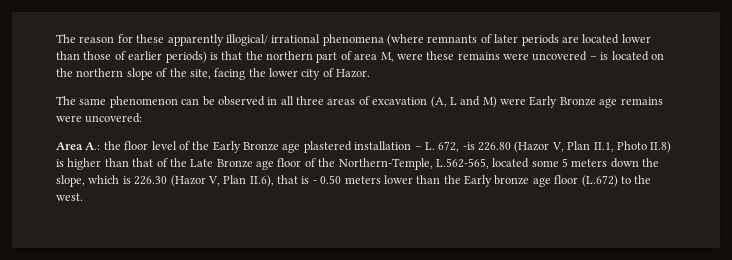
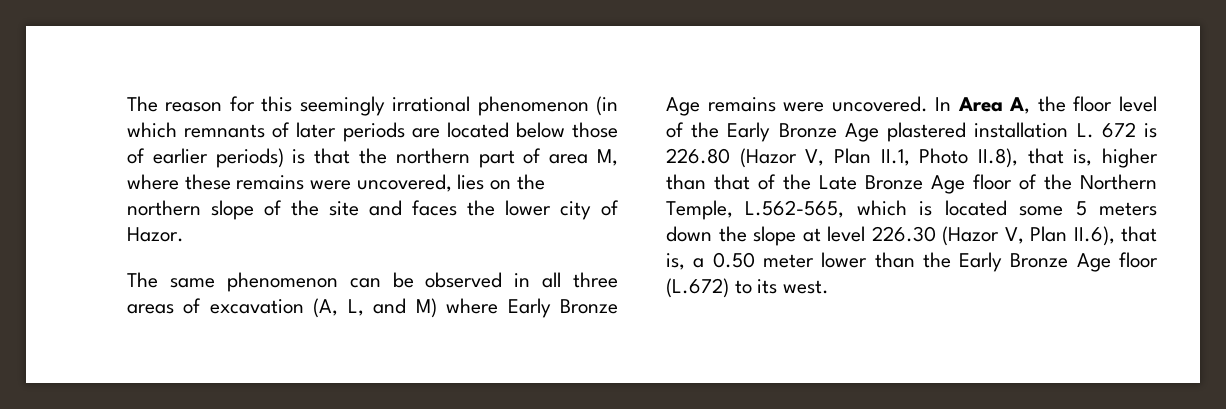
[136,34,424,46] these apparently illogical/ irrational phenomena (where -> [261,96,618,116] [127,122,177,138] this seemingly irrational phenomenon (in which
[621,34,651,43] [56,51,80,60] lower than -> [515,122,565,138] below
[396,53,423,60] were -> [127,174,179,190] where
[532,51,649,61] uncovered – is located -> [356,174,485,192] uncovered, lies
[189,68,246,80] site, facing -> [329,200,457,216] site and faces
[449,97,457,105] L -> [347,299,364,316] L,
[500,96,663,108] [56,113,143,123] [56,142,101,150] were Early Bronze age remains were uncovered: // Area A.: -> [446,298,618,318] [666,96,1031,116] where Early Bronze Age remains were uncovered. In Area A,
[282,143,301,153] age -> [844,123,879,142] Age
[414,141,475,152] – L. 672, -is -> [1076,122,1157,138] L. 672 is
[650,141,672,153] [56,159,64,167] II.8) is -> [978,148,1093,168] II.8), that is,
[256,160,274,170] age -> [931,175,965,194] Age
[338,158,489,170] Northern-Temple, L.562-565, -> [1080,174,1157,190] [666,200,933,220] Northern Temple, L.562-565, which is
[56,175,131,187] slope, which is -> [753,226,865,246] slope at level
[301,175,381,184] is - 0.50 meters -> [666,252,814,270] is, a 0.50 meter
[494,175,551,187] bronze age -> [1010,253,1111,272] Bronze Age
[634,175,652,184] the -> [757,279,778,294] its

